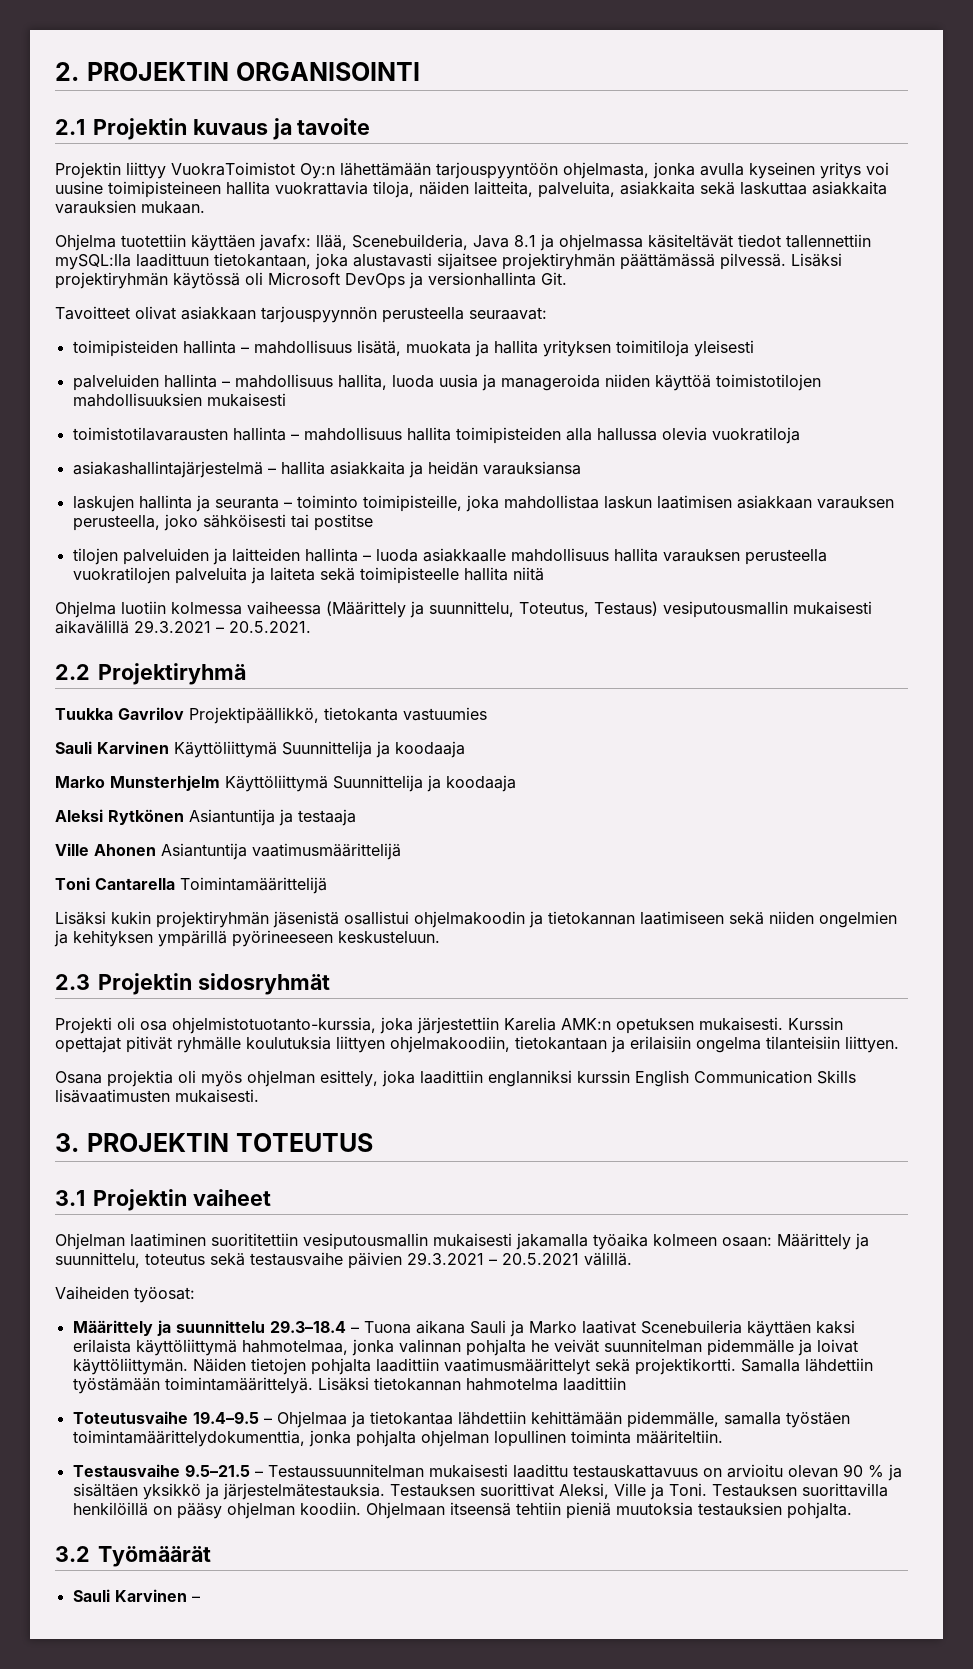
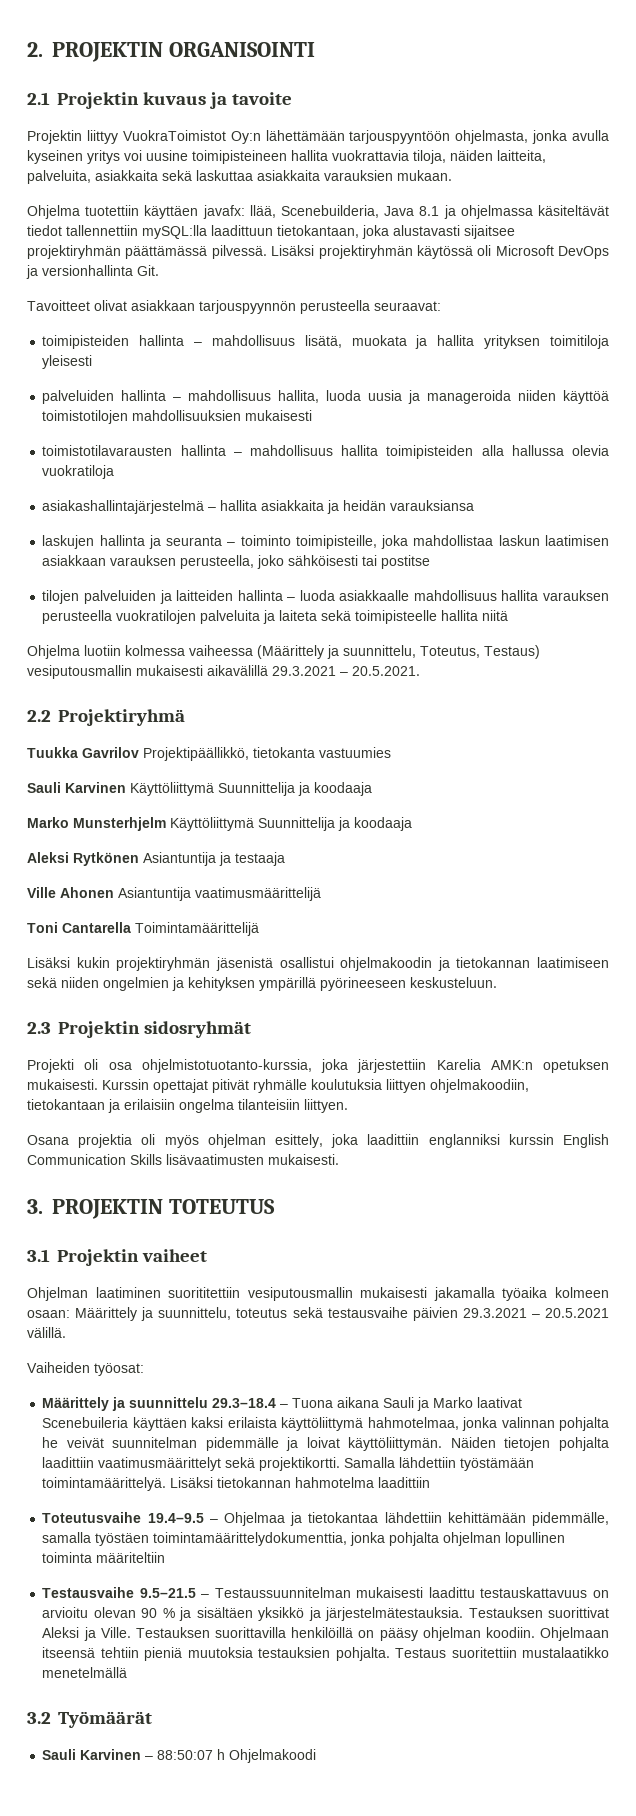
[635,1430,723,1444] määriteltiin. -> [96,1552,166,1563] määriteltiin
[558,1483,707,1500] Aleksi, Ville ja Toni. -> [42,1627,131,1641] Aleksi ja Ville.
(852, 1510) none -> [395,1647,609,1658] [42,1667,128,1678] Testaus suoritettiin mustalaatikko menetelmällä
(200, 1599) none -> [157,1749,317,1763] 88:50:07 h Ohjelmakoodi

